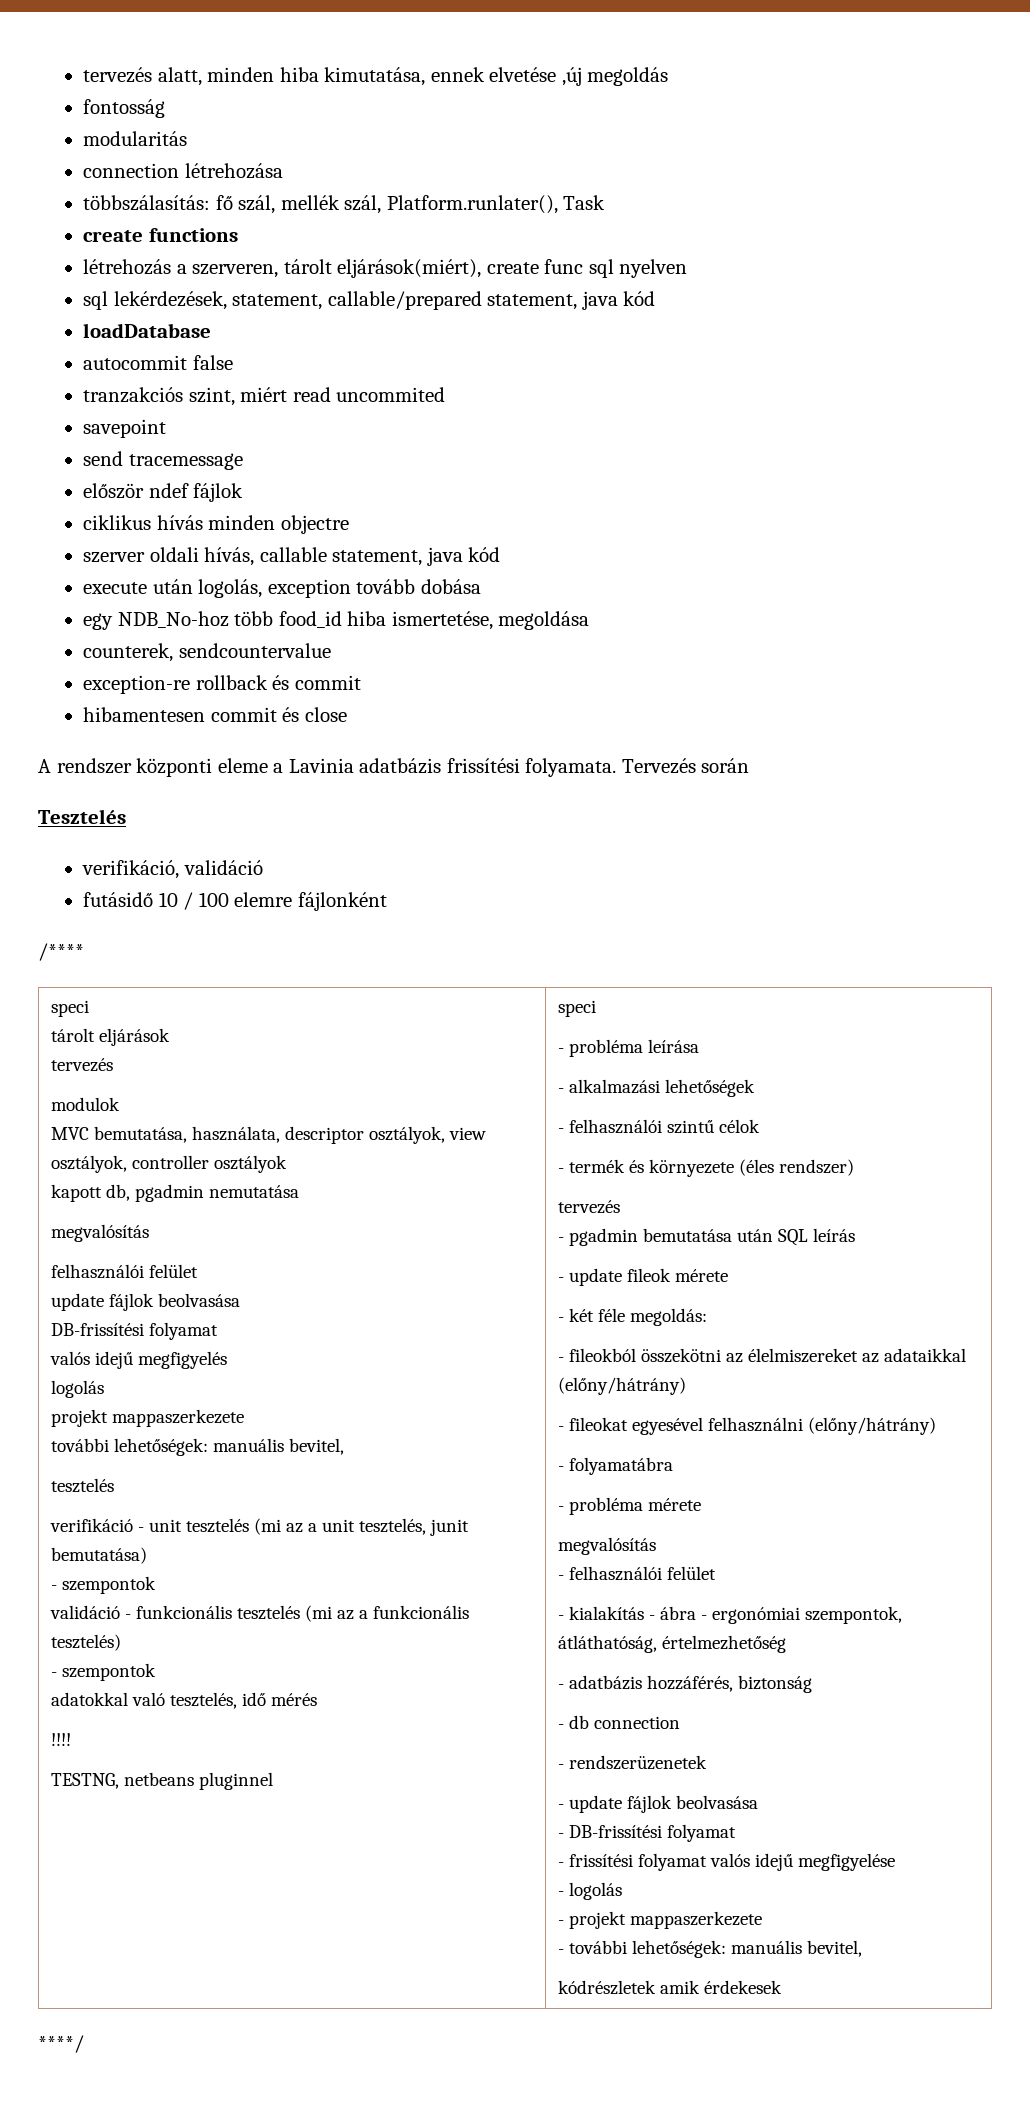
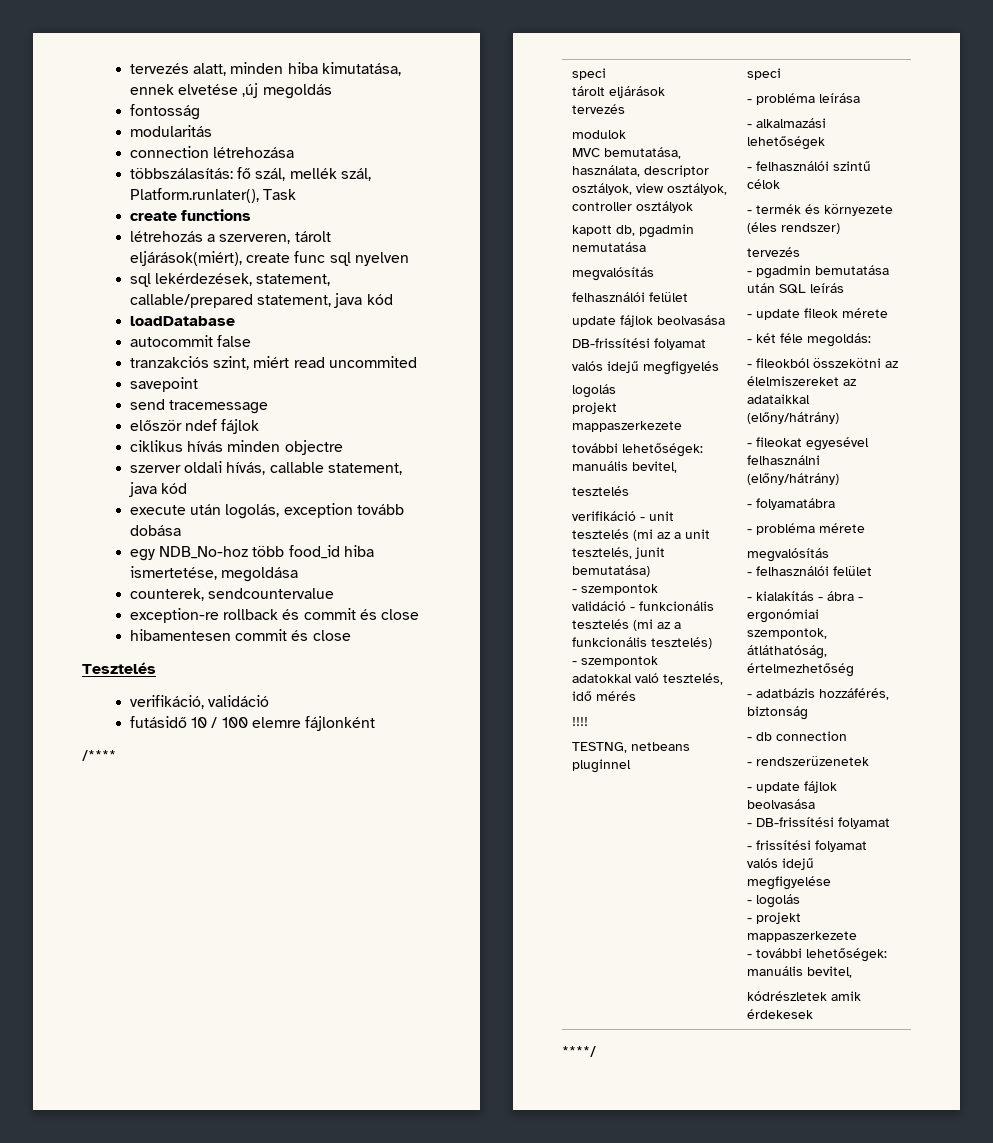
(361, 682) none -> [359,609,419,620] és close
[38,758,750,777] // A rendszer központi eleme a Lavinia adatbázis frissítési folyamata. Tervezés során -> (351, 635) none

